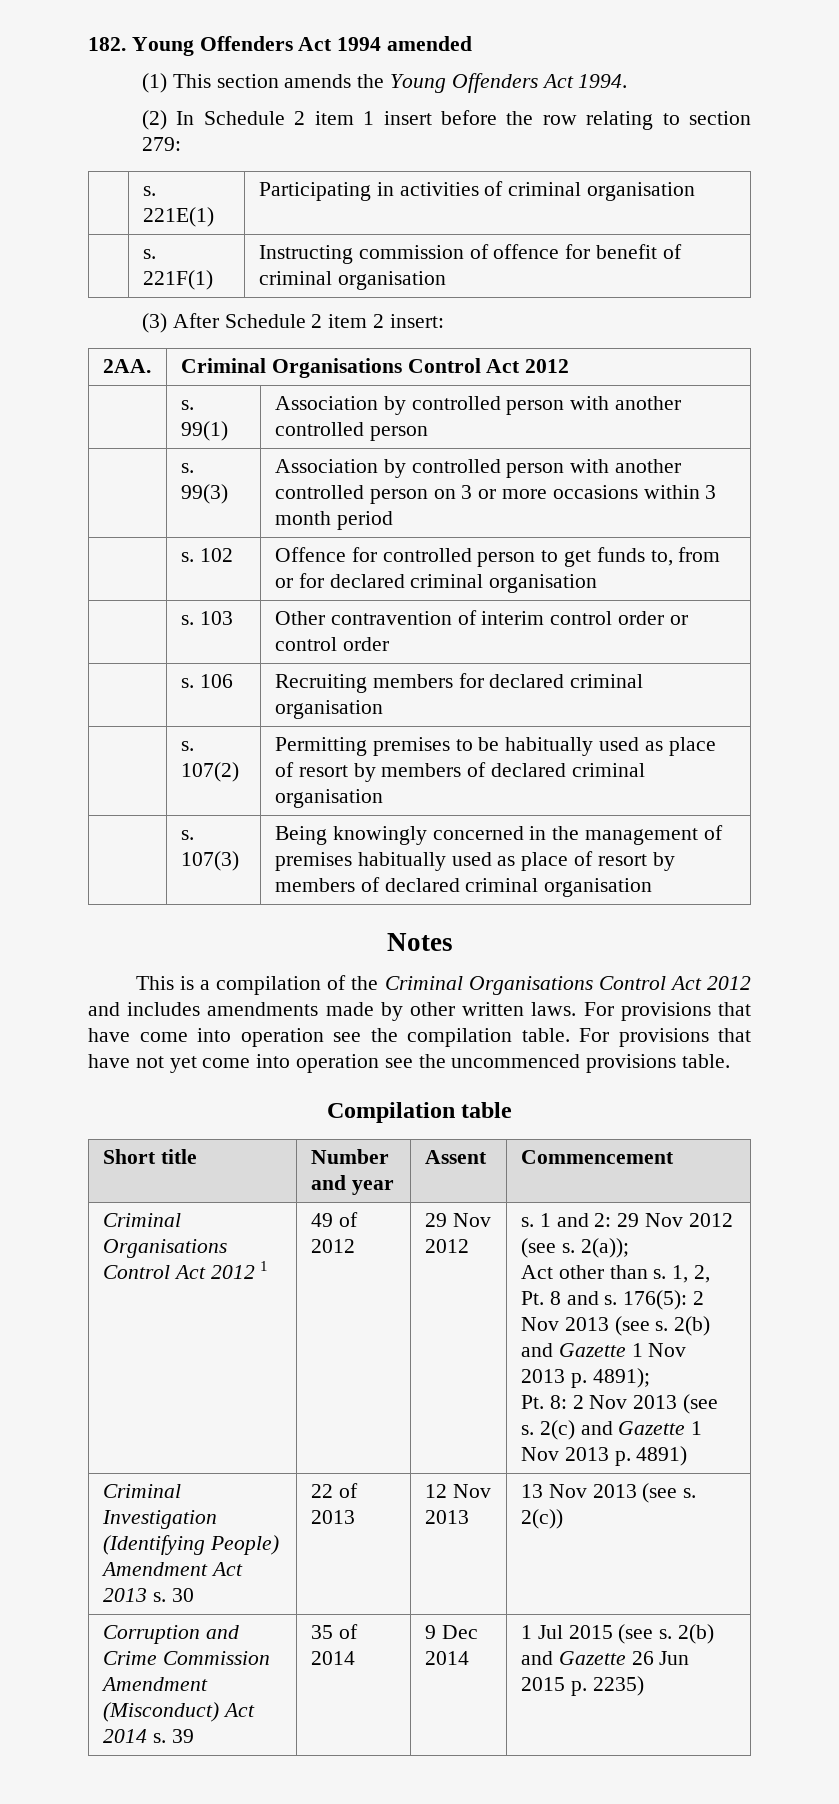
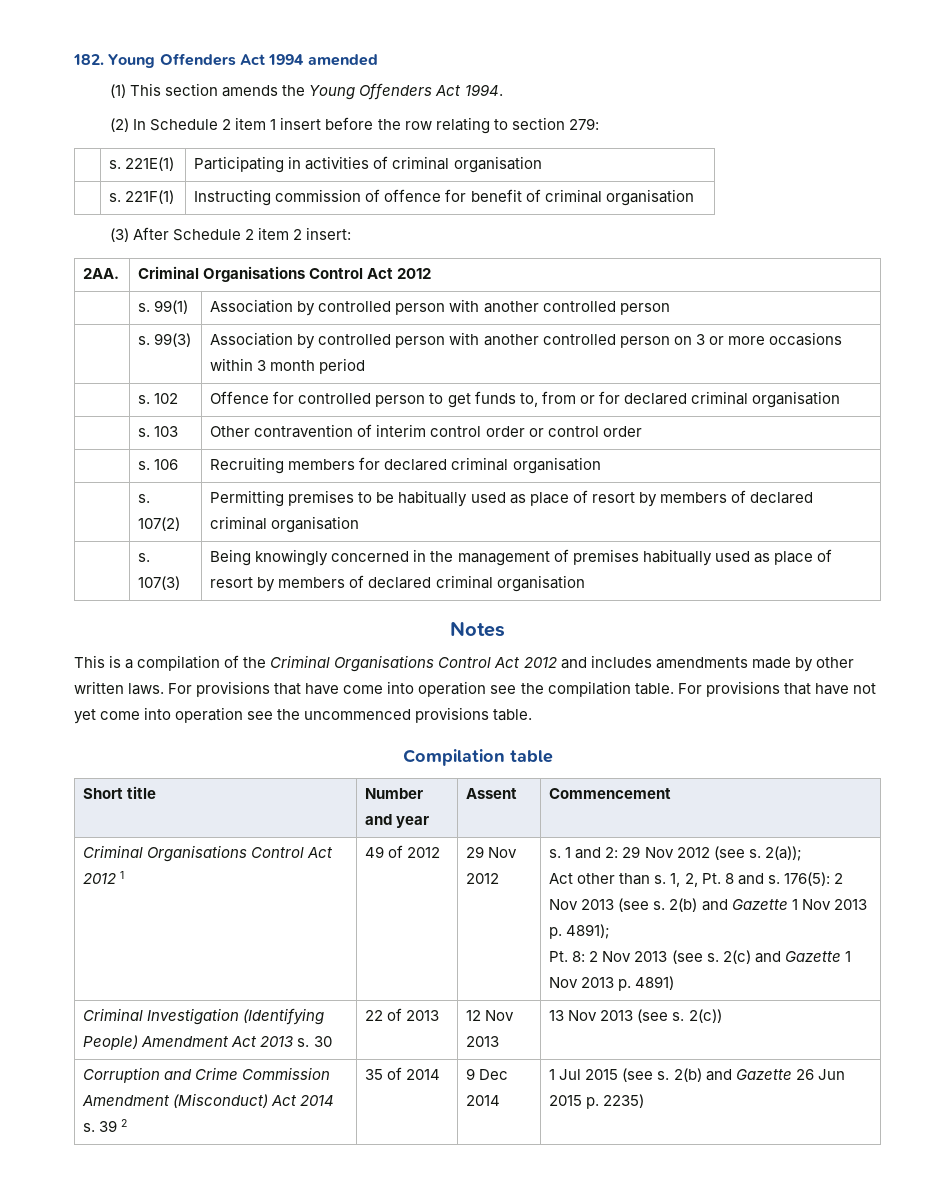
(194, 1736) none -> [121,1119,128,1127] 2

